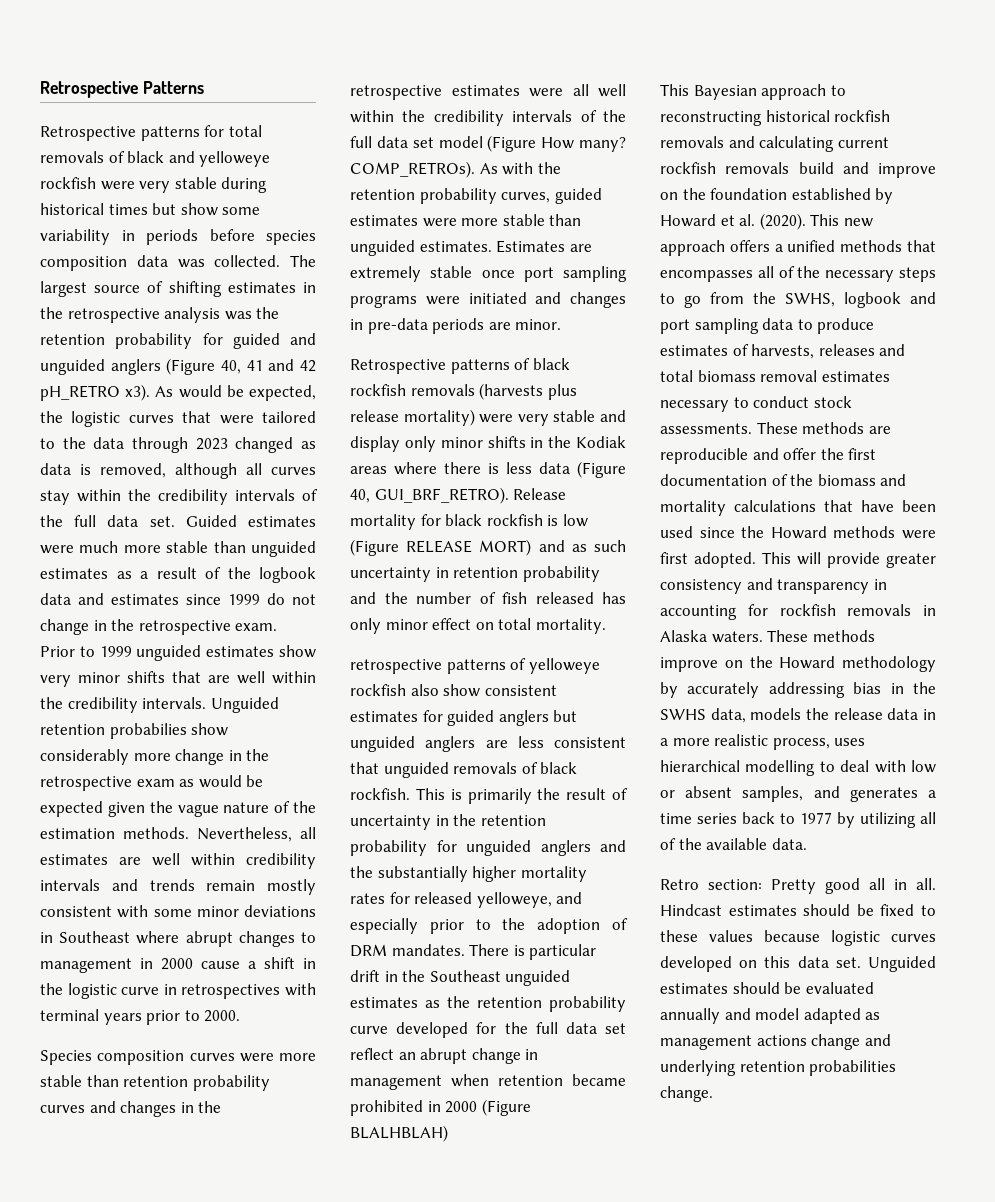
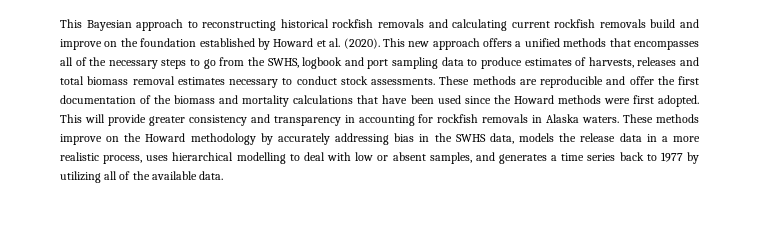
[40,81,204,98] [40,125,262,141] [40,151,271,167] [40,177,268,193] [40,203,261,216] [40,229,316,245] [40,255,316,271] [40,281,316,297] [40,307,280,323] [40,333,316,349] [40,358,316,375] [40,384,316,401] [40,411,316,427] [40,437,316,453] [40,463,316,479] [40,489,318,505] [40,515,316,527] [40,541,316,557] [40,567,316,583] [40,593,316,605] [40,619,278,635] [40,645,316,661] [40,671,316,687] [40,697,279,713] [40,723,229,739] [40,749,270,765] [40,775,264,791] [40,801,316,817] [40,827,316,842] [40,853,316,869] [40,879,316,895] [40,905,316,918] [40,931,316,947] [40,957,316,973] [40,983,316,999] [40,1009,241,1025] [40,1050,316,1065] [40,1075,270,1091] [40,1101,222,1117] [350,84,626,100] [350,110,626,126] [350,135,626,152] [350,161,561,178] [350,188,602,204] [350,214,582,227] [350,240,592,256] [350,266,627,282] [350,292,626,308] [350,318,562,334] [350,358,570,374] [350,383,577,400] [350,409,626,426] [350,436,626,452] [350,461,626,478] [350,487,567,504] [350,514,588,530] [350,539,626,556] [350,566,600,582] [350,592,626,604] [350,618,606,634] [350,658,600,674] [350,684,557,697] [350,710,578,726] [350,736,626,752] [350,762,578,778] [350,788,628,804] [350,814,546,830] [350,840,626,856] [350,866,587,882] [350,892,583,908] [350,918,628,934] [350,944,597,960] [350,970,571,986] [350,996,626,1012] [350,1022,626,1038] [350,1048,539,1064] [350,1074,626,1090] [350,1099,531,1116] [350,1125,448,1142] Retrospective Patterns // Retrospective patterns for total removals of black and yelloweye rockfish were very stable during historical times but show some variability in periods before species composition data was collected. The largest source of shifting estimates in the retrospective analysis was the retention probability for guided and unguided anglers (Figure 40, 41 and 42 pH_RETRO x3). As would be expected, the logistic curves that were tailored to the data through 2023 changed as data is removed, although all curves stay within the credibility intervals of the full data set. Guided estimates were much more stable than unguided estimates as a result of the logbook data and estimates since 1999 do not change in the retrospective exam. Prior to 1999 unguided estimates show very minor shifts that are well within the credibility intervals. Unguided retention probabilies show considerably more change in the retrospective exam as would be expected given the vague nature of the estimation methods. Nevertheless, all estimates are well within credibility intervals and trends remain mostly consistent with some minor deviations in Southeast where abrupt changes to management in 2000 cause a shift in the logistic curve in retrospectives with terminal years prior to 2000. // Species composition curves were more stable than retention probability curves and changes in the retrospective estimates were all well within the credibility intervals of the full data set model (Figure How many? COMP_RETROs). As with the retention probability curves, guided estimates were more stable than unguided estimates. Estimates are extremely stable once port sampling programs were initiated and changes in pre-data periods are minor. // Retrospective patterns of black rockfish removals (harvests plus release mortality) were very stable and display only minor shifts in the Kodiak areas where there is less data (Figure 40, GUI_BRF_RETRO). Release mortality for black rockfish is low (Figure RELEASE MORT) and as such uncertainty in retention probability and the number of fish released has only minor effect on total mortality. // retrospective patterns of yelloweye rockfish also show consistent estimates for guided anglers but unguided anglers are less consistent that unguided removals of black rockfish. This is primarily the result of uncertainty in the retention probability for unguided anglers and the substantially higher mortality rates for released yelloweye, and especially prior to the adoption of DRM mandates. There is particular drift in the Southeast unguided estimates as the retention probability curve developed for the full data set reflect an abrupt change in management when retention became prohibited in 2000 (Figure BLALHBLAH) // -> (60, 23) none
[660,878,936,894] [660,904,936,916] [660,930,936,946] [660,956,936,972] [660,982,874,994] [660,1008,881,1024] [660,1034,891,1050] [660,1060,897,1076] [660,1086,713,1102] // Retro section: Pretty good all in all. Hindcast estimates should be fixed to these values because logistic curves developed on this data set. Unguided estimates should be evaluated annually and model adapted as management actions change and underlying retention probabilities change. -> (224, 175) none

